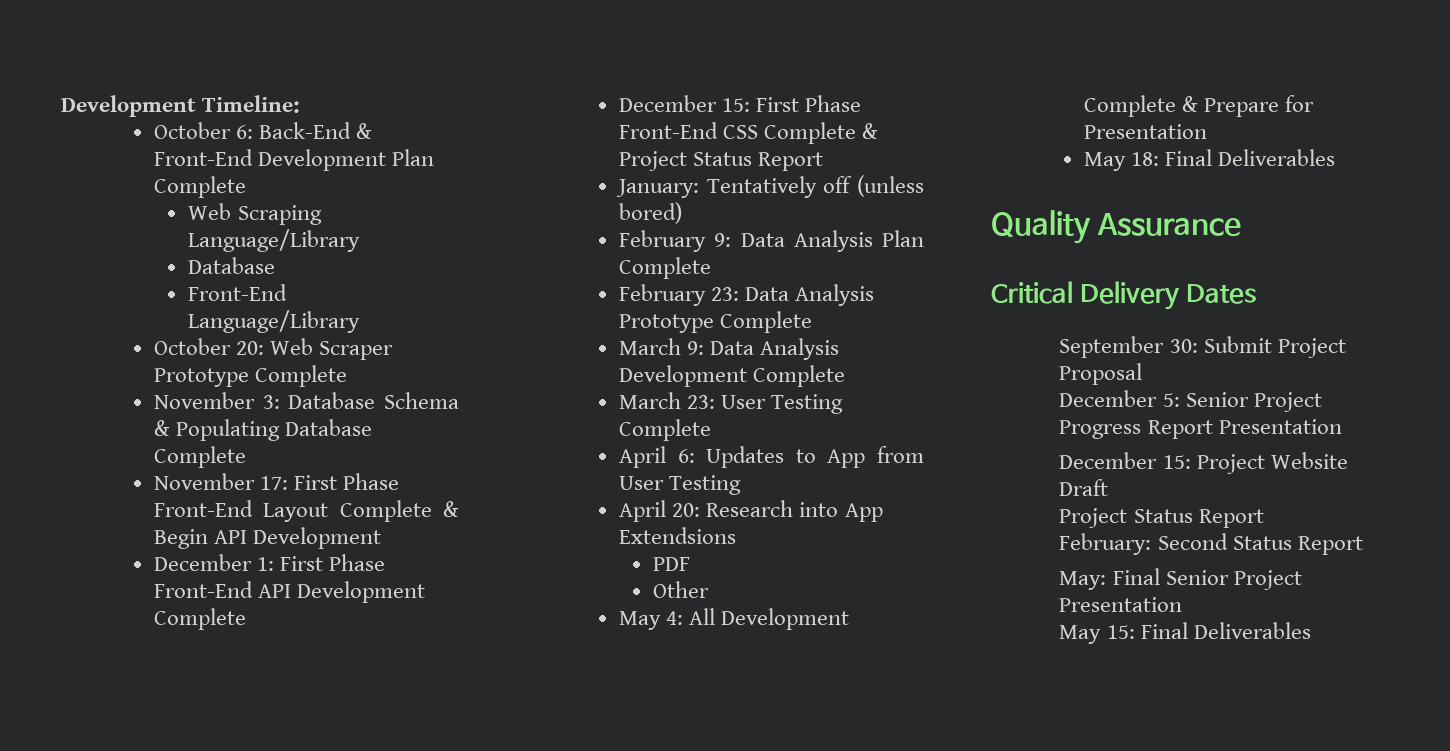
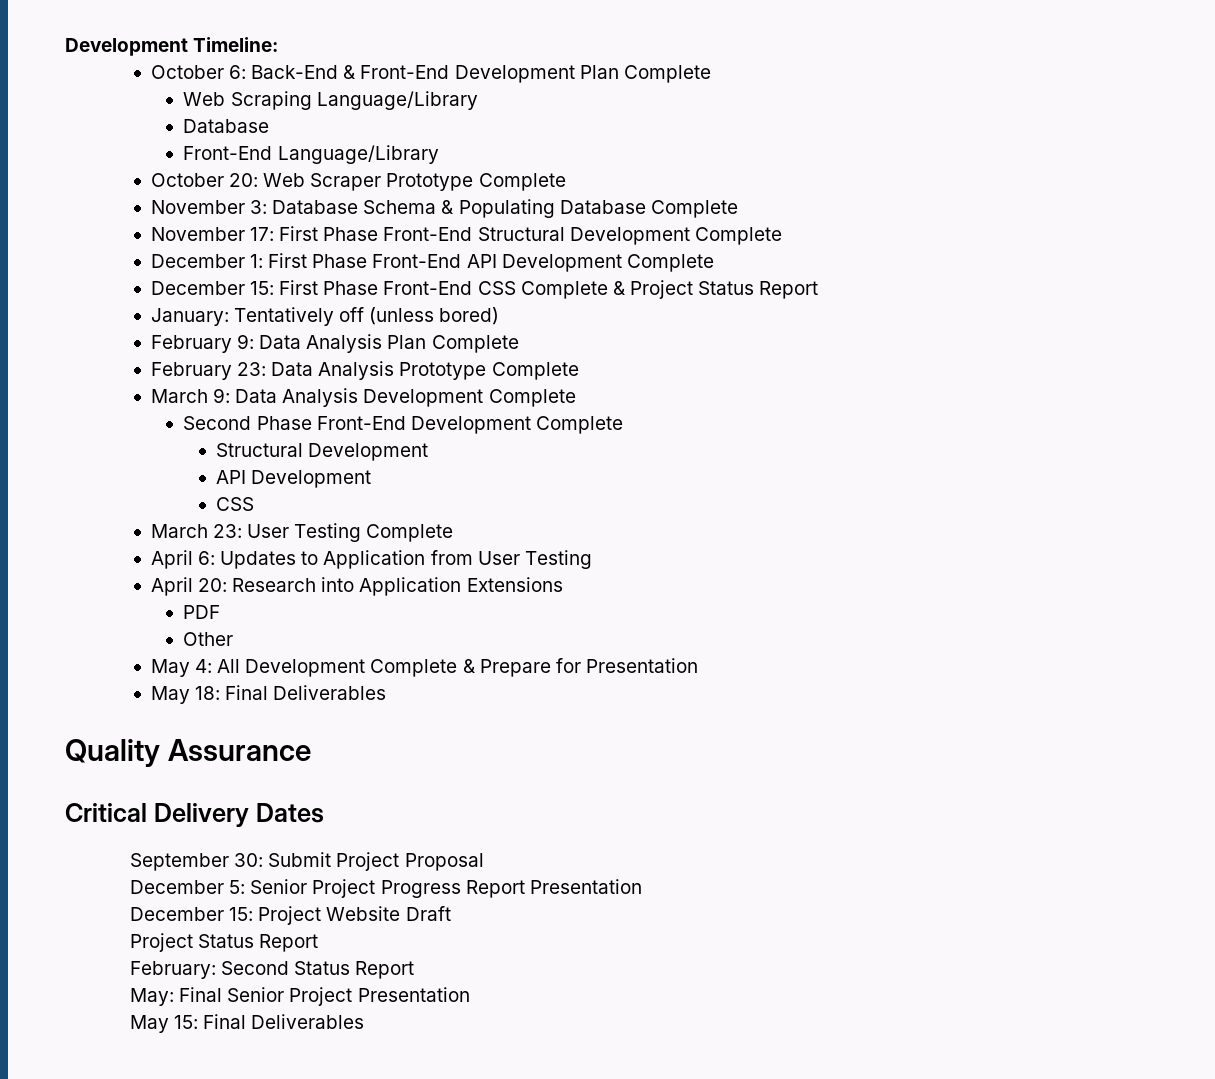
[263,500,459,522] [154,527,382,549] Layout Complete & Begin API Development -> [477,227,782,245] Structural Development Complete
(846, 376) none -> [183,416,623,434] [215,443,429,461] [215,470,372,488] [215,497,254,511] // Second Phase Front-End Development Complete // Structural Development // API Development // CSS
[827,449,866,468] App -> [323,550,426,569] Application
[844,503,883,522] [619,527,737,544] App Extendsions -> [359,577,563,596] Application Extensions

